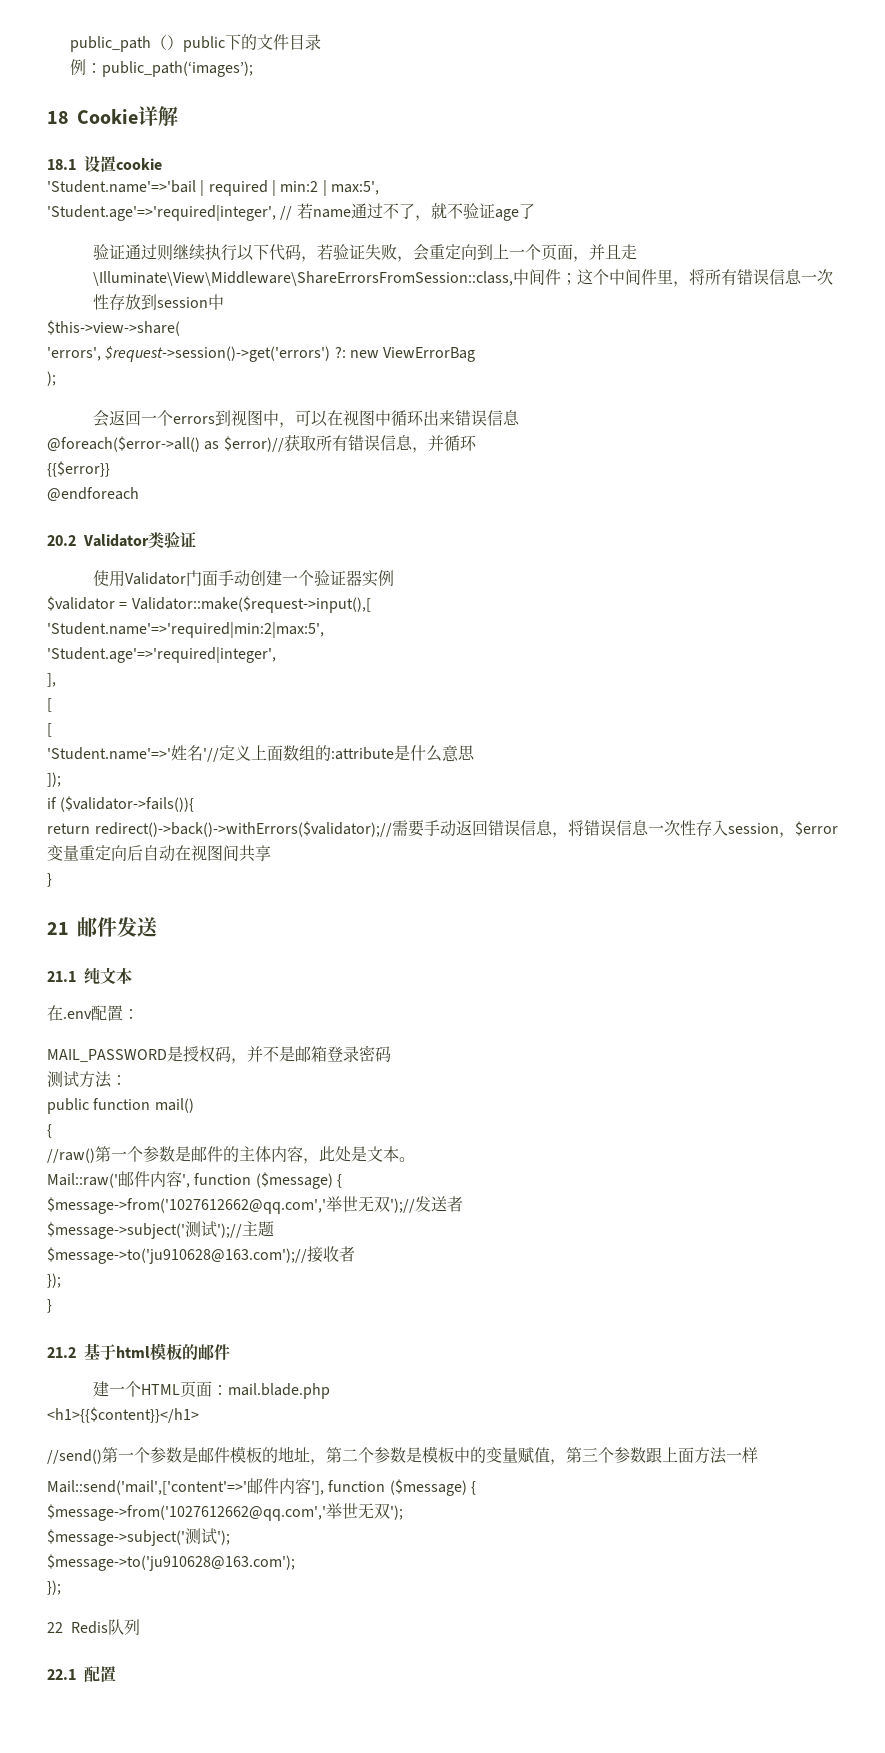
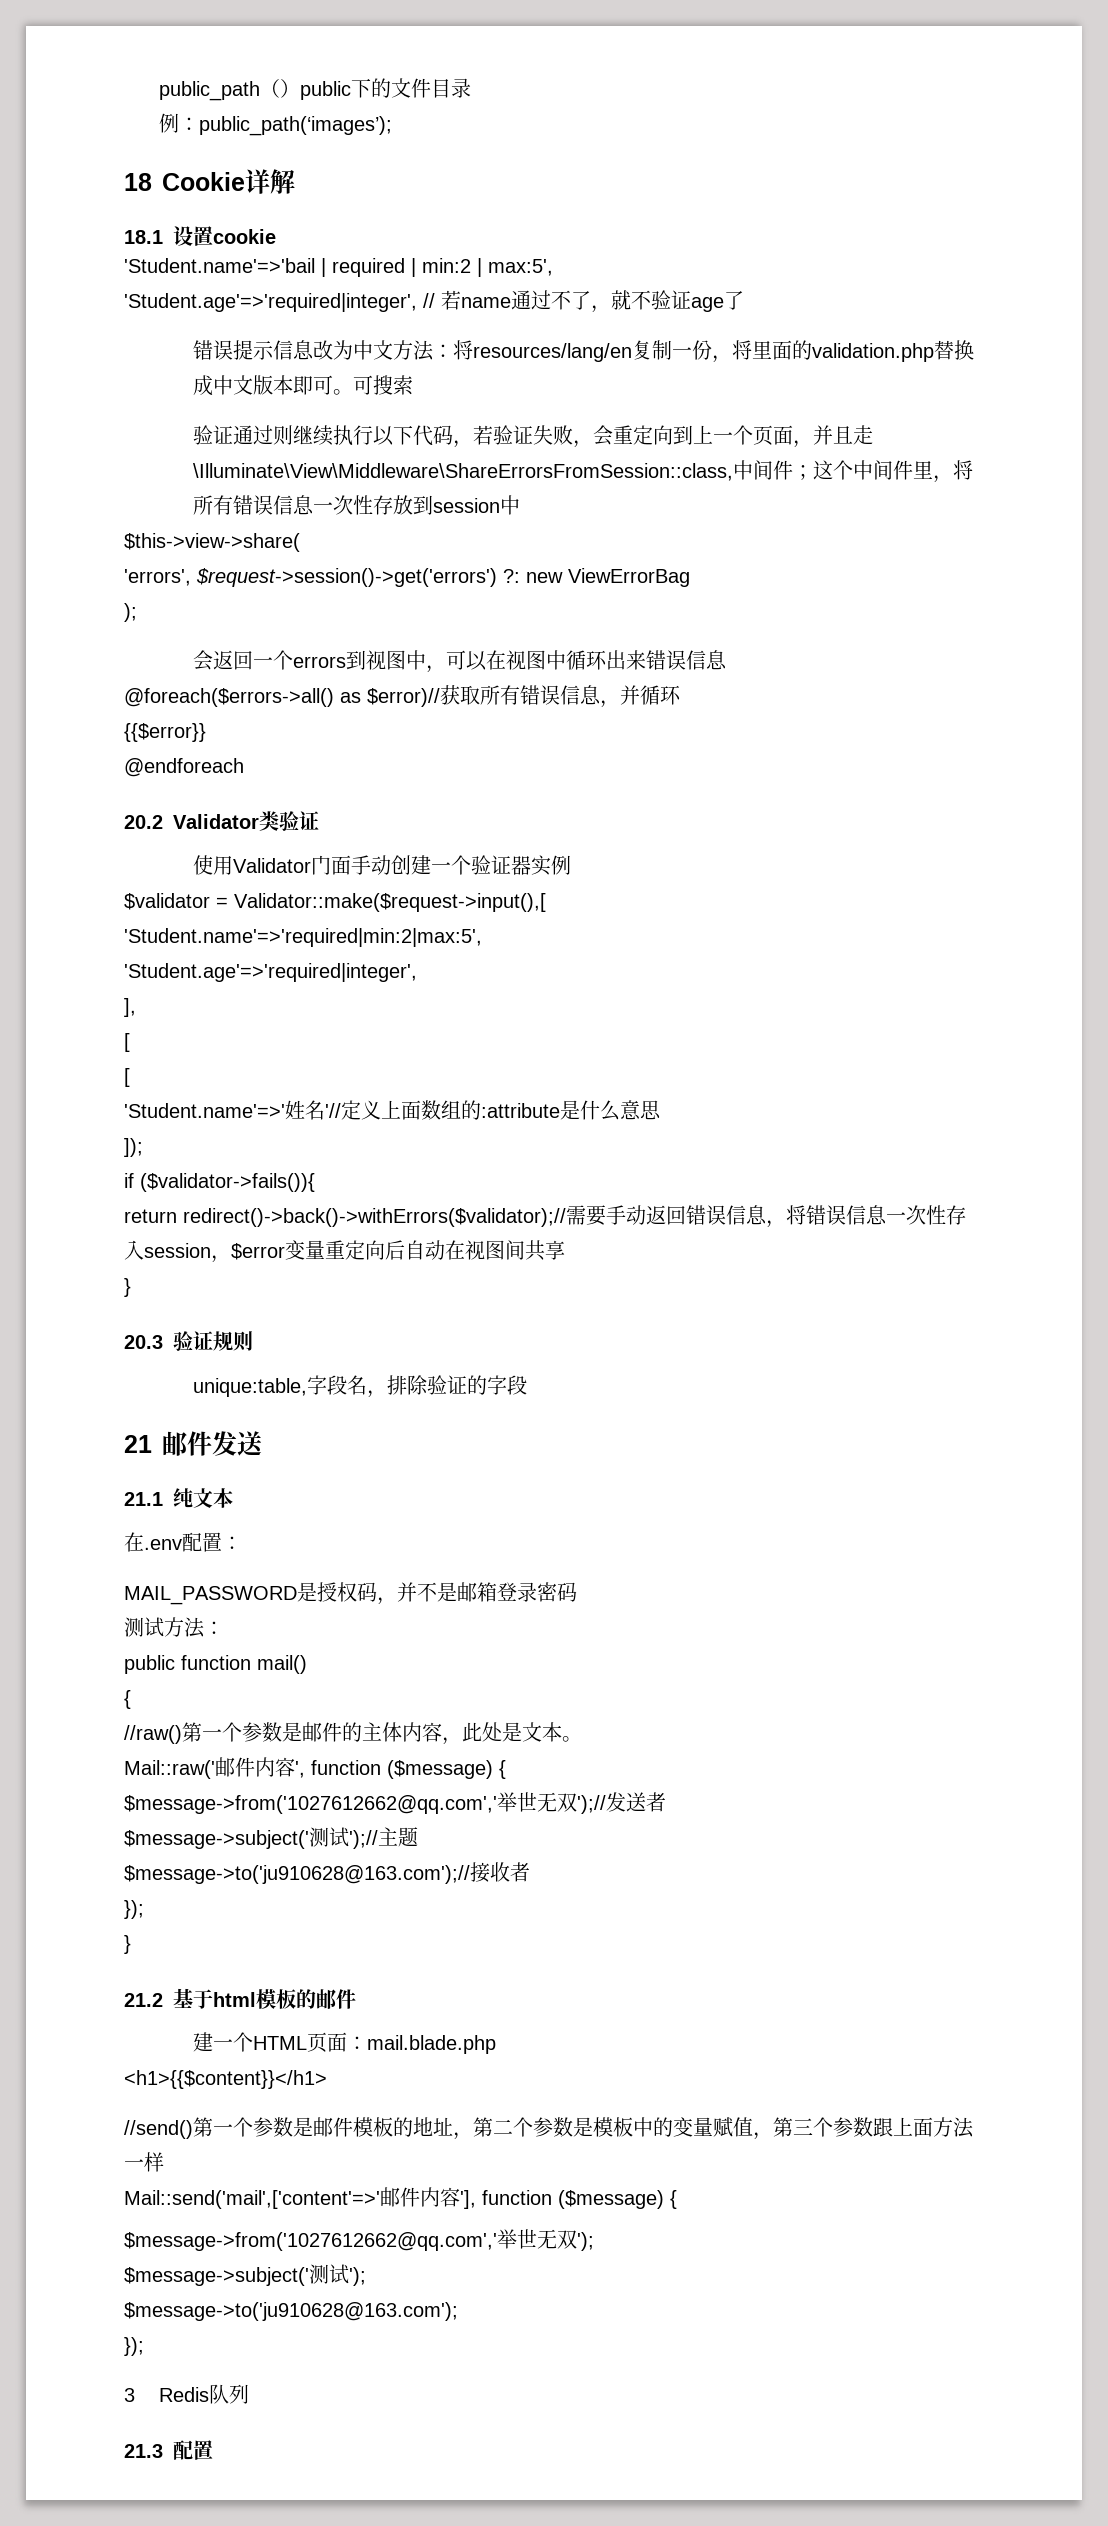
(535, 211) none -> [193,340,975,363] [193,375,414,396] // 错误提示信息改为中文方法：将resources/lang/en复制一份，将里面的validation.php替换成中文版本即可。可搜索
[47,436,200,452] @foreach($error->all() -> [124,688,334,707] @foreach($errors->all()
(52, 880) none -> [124,1331,253,1352] [193,1375,528,1398] // 20.3验证规则 // unique:table,字段名，排除验证的字段
[47,1622,63,1633] 22 -> [124,2388,135,2402] 3
[47,1669,76,1680] 22.1 -> [124,2444,163,2458] 21.3

